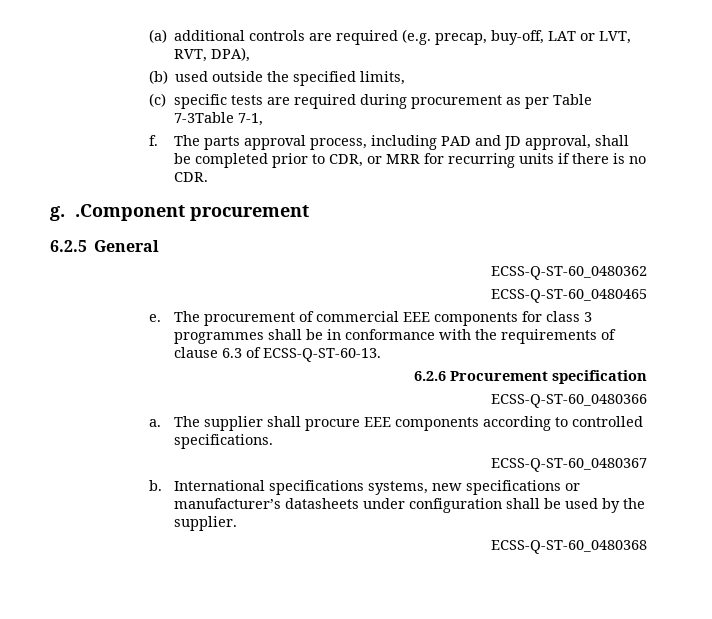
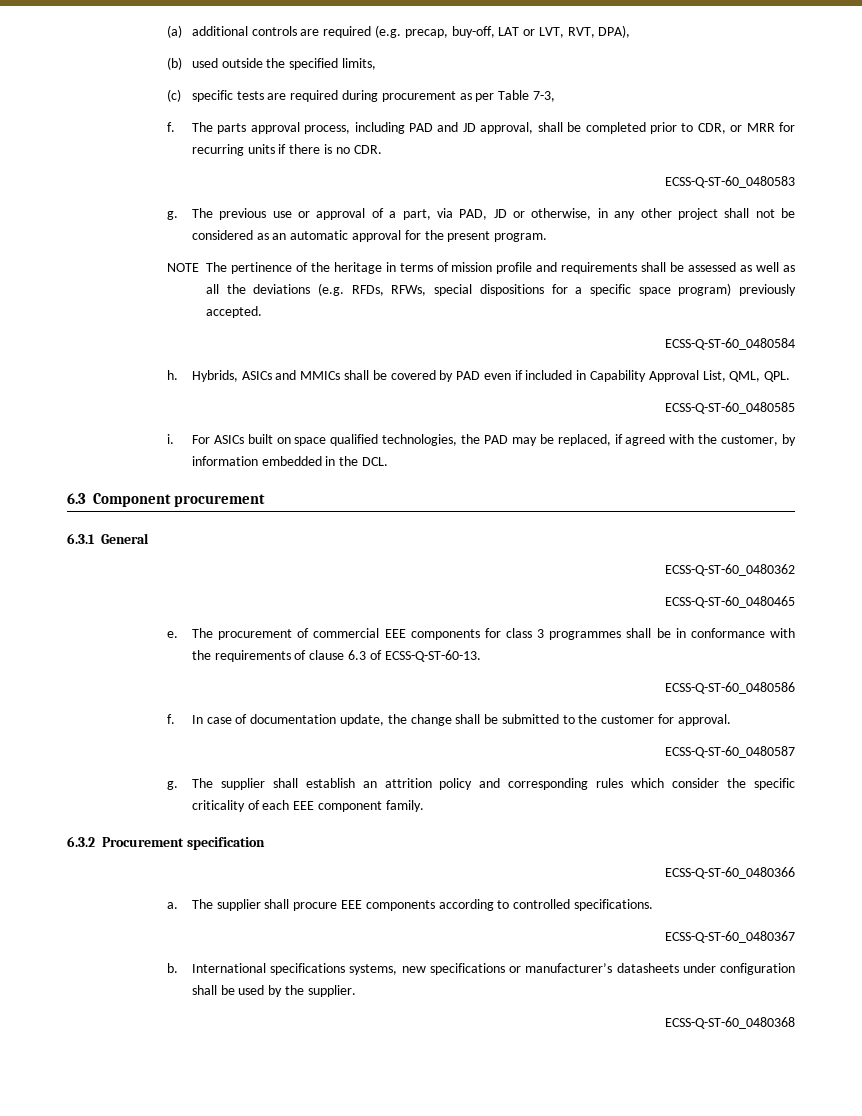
[173,112,263,126] 7-3Table 7-1, -> [532,91,555,102] 7-3,
[50,204,185,221] // g. .Component -> [665,176,795,188] [166,208,796,220] [191,230,548,242] [166,262,795,274] [205,283,796,296] [205,306,262,318] [665,338,795,350] [166,370,791,382] [665,402,795,414] [166,434,797,446] [191,456,389,466] [67,493,171,507] // ECSS-Q-ST-60_0480583 // g. The previous use or approval of a part, via PAD, JD or otherwise, in any other project shall not be considered as an automatic approval for the present program. // NOTE The pertinence of the heritage in terms of mission profile and requirements shall be assessed as well as all the deviations (e.g. RFDs, RFWs, special dispositions for a specific space program) previously accepted. // ECSS-Q-ST-60_0480584 // h. Hybrids, ASICs and MMICs shall be covered by PAD even if included in Capability Approval List, QML, QPL. // ECSS-Q-ST-60_0480585 // i. For ASICs built on space qualified technologies, the PAD may be replaced, if agreed with the customer, by information embedded in the DCL. // 6.3 Component
[50,240,87,252] 6.2.5 -> [67,533,95,544] 6.3.1
[414,371,446,381] 6.2.6 -> [665,682,795,694] [166,714,731,726] [665,746,795,758] [166,778,795,790] [191,800,424,812] [67,836,95,847] ECSS-Q-ST-60_0480586 // f. In case of documentation update, the change shall be submitted to the customer for approval. // ECSS-Q-ST-60_0480587 // g. The supplier shall establish an attrition policy and corresponding rules which consider the specific criticality of each EEE component family. // 6.3.2

